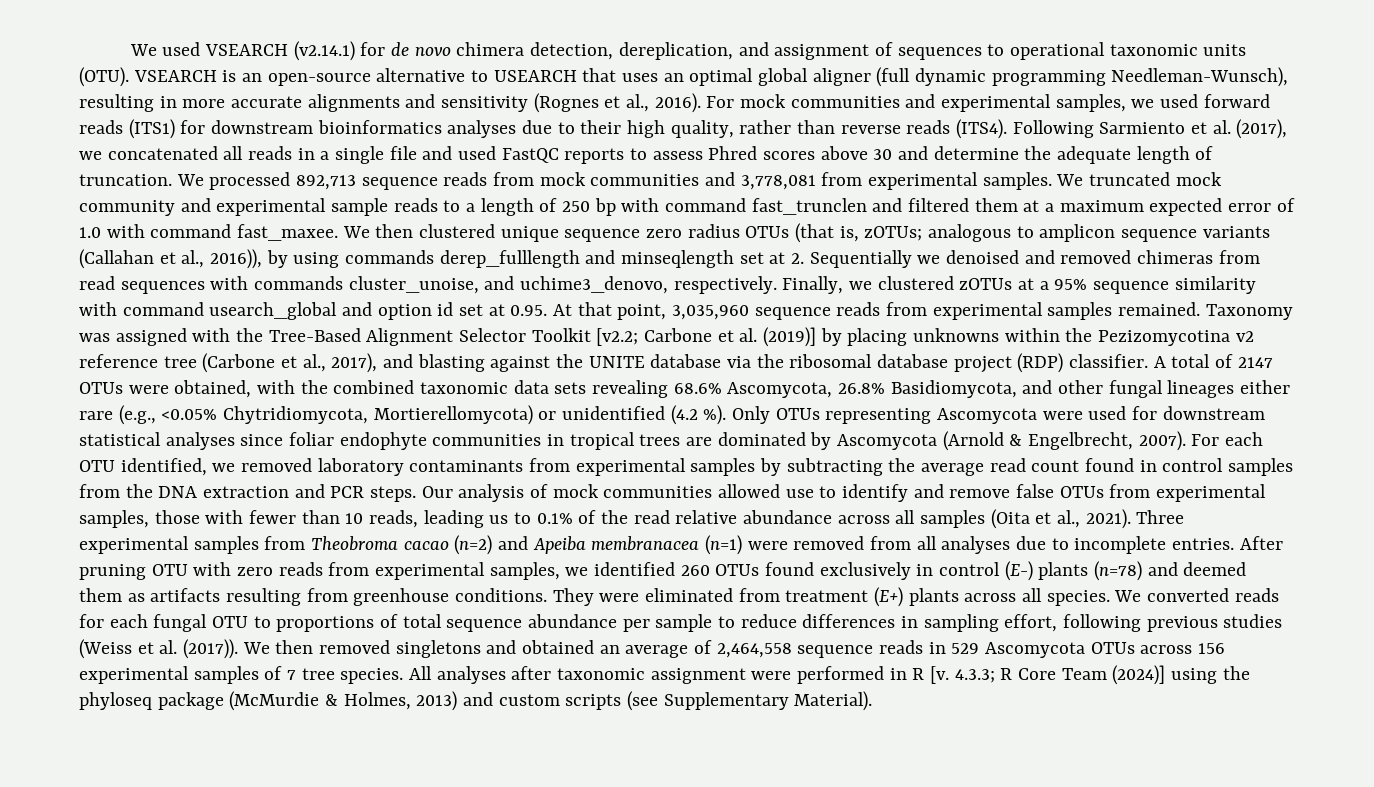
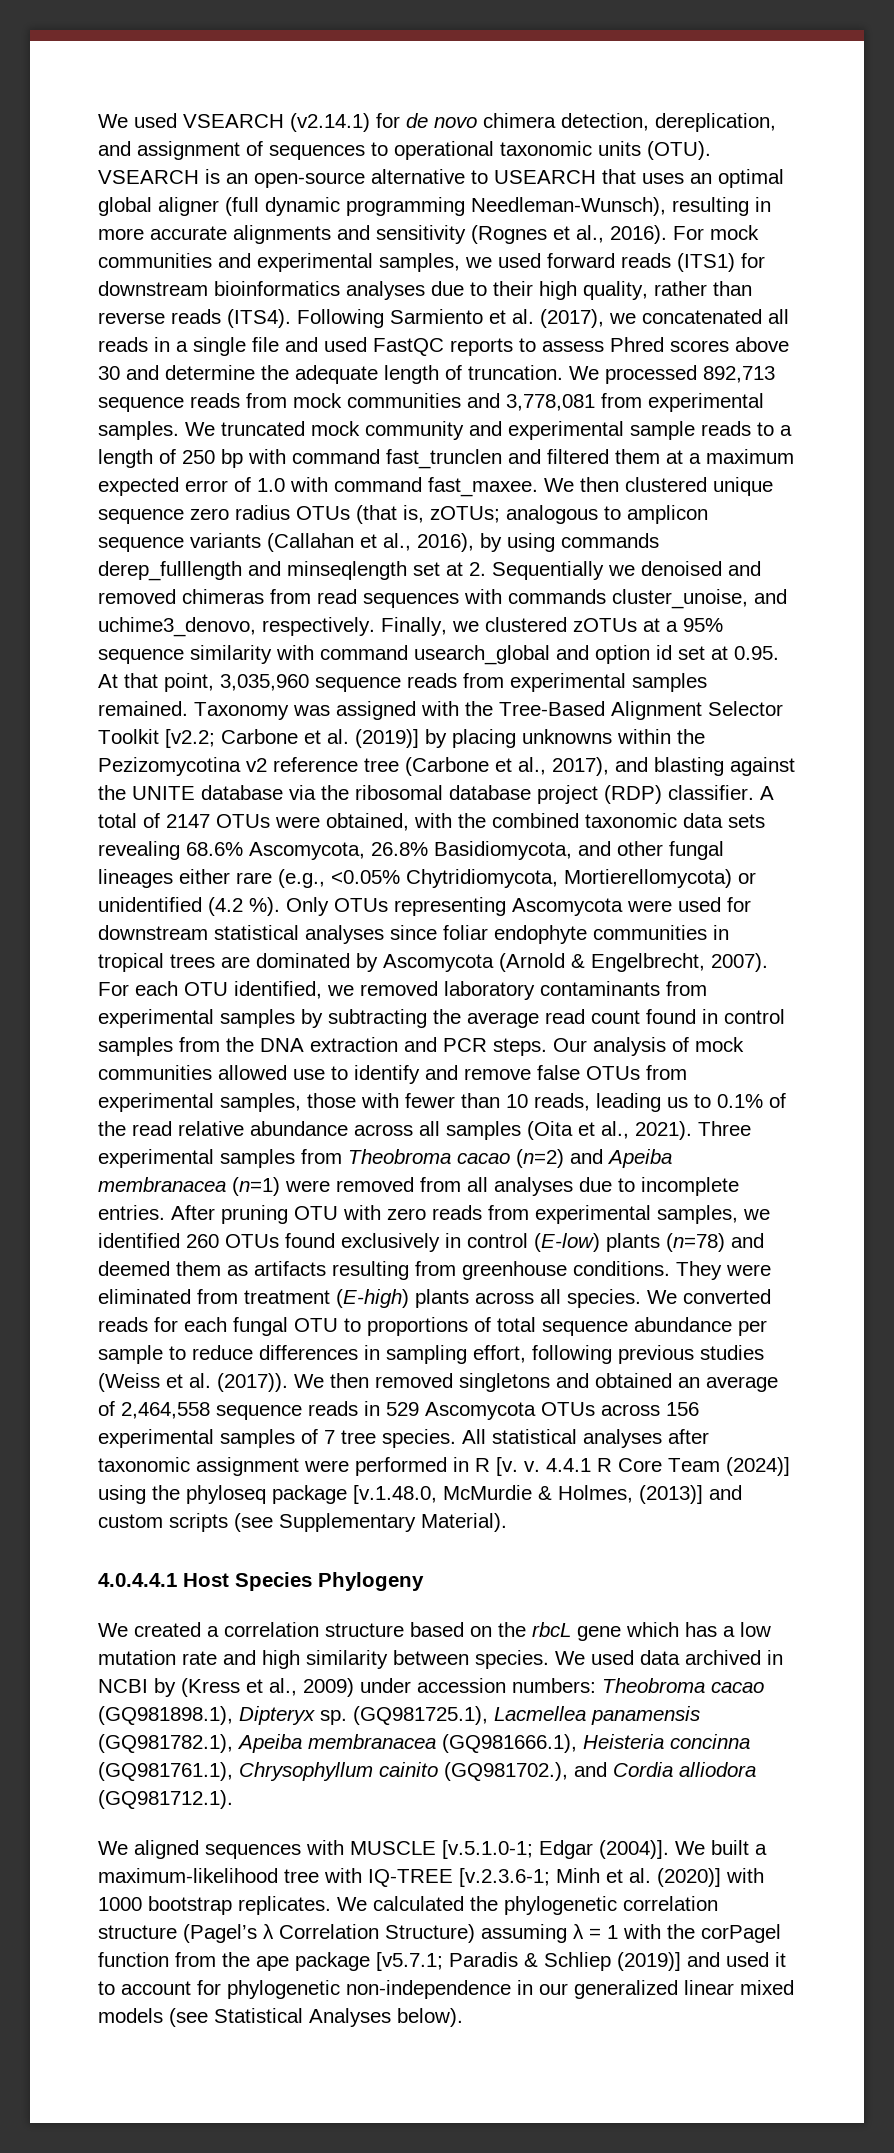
[210,249,263,269] 2016)), -> [417,533,474,552] 2016),
[1004,561,1033,581] (E-) -> [534,1233,600,1252] (E-low)
[874,587,904,607] (E+) -> [336,1289,409,1308] (E-high)
(433, 673) none -> [492,1429,577,1444] statistical
[954,669,995,683] 4.3.3; -> [524,1458,591,1472] v. 4.4.1
[229,691,320,711] (McMurdie -> [353,1485,532,1504] [v.1.48.0, McMurdie
[416,691,458,711] 2013) -> [639,1485,703,1504] (2013)]
(873, 701) none -> [98,1572,424,1591] [98,1622,771,1641] [98,1650,783,1669] [98,1678,764,1697] [98,1706,700,1725] [98,1734,750,1753] [98,1762,756,1781] [98,1790,233,1809] [98,1840,767,1859] [98,1868,764,1887] [98,1896,718,1915] [98,1924,781,1943] [98,1952,786,1971] [98,1980,794,1999] [98,2008,463,2027] // 4.0.4.4.1 Host Species Phylogeny // We created a correlation structure based on the rbcL gene which has a low mutation rate and high similarity between species. We used data archived in NCBI by (Kress et al., 2009) under accession numbers: Theobroma cacao (GQ981898.1), Dipteryx sp. (GQ981725.1), Lacmellea panamensis (GQ981782.1), Apeiba membranacea (GQ981666.1), Heisteria concinna (GQ981761.1), Chrysophyllum cainito (GQ981702.), and Cordia alliodora (GQ981712.1). // We aligned sequences with MUSCLE [v.5.1.0-1; Edgar (2004)]. We built a maximum-likelihood tree with IQ-TREE [v.2.3.6-1; Minh et al. (2020)] with 1000 bootstrap replicates. We calculated the phylogenetic correlation structure (Pagel’s λ Correlation Structure) assuming λ = 1 with the corPagel function from the ape package [v5.7.1; Paradis & Schliep (2019)] and used it to account for phylogenetic non-independence in our generalized linear mixed models (see Statistical Analyses below).

